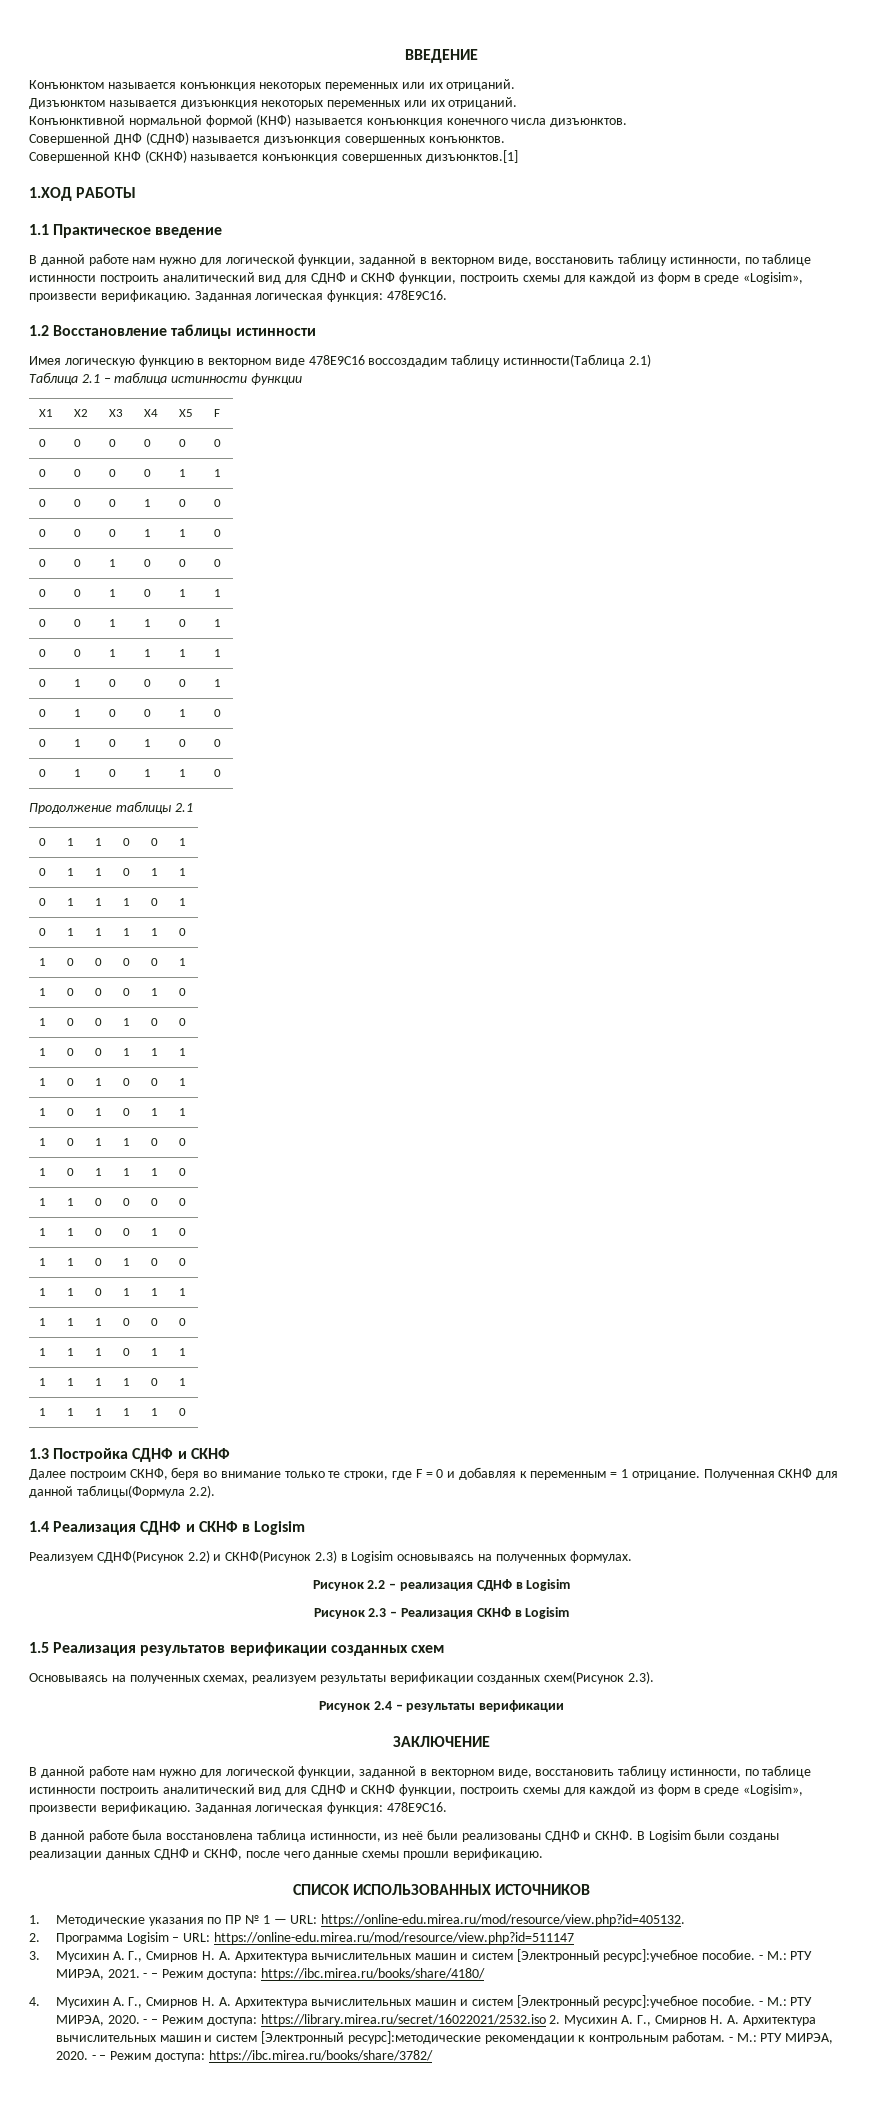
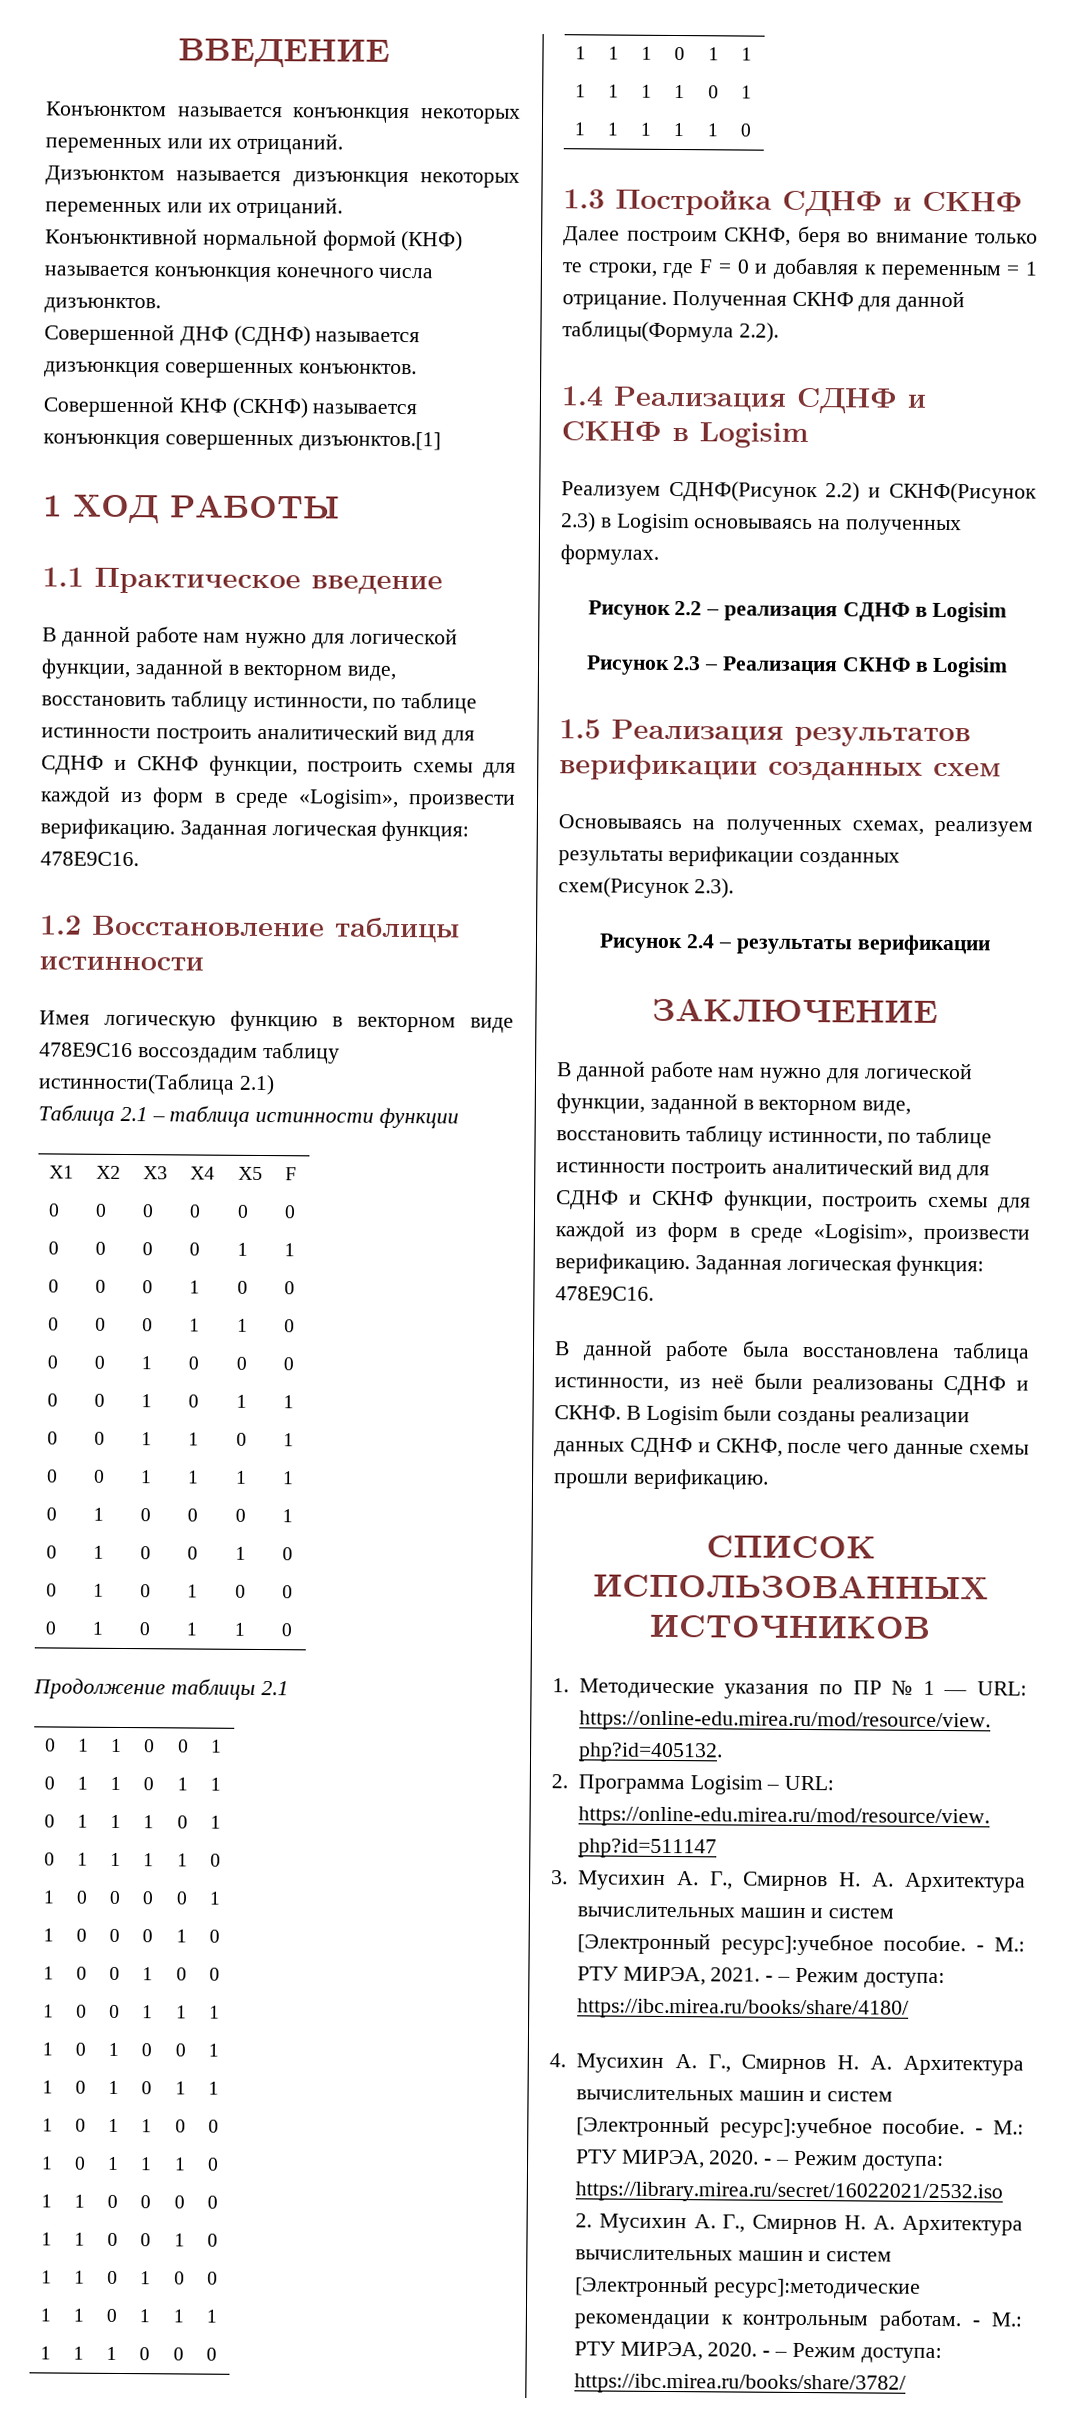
[29,187,72,201] 1.ХОД -> [43,494,159,524] 1 ХОД

